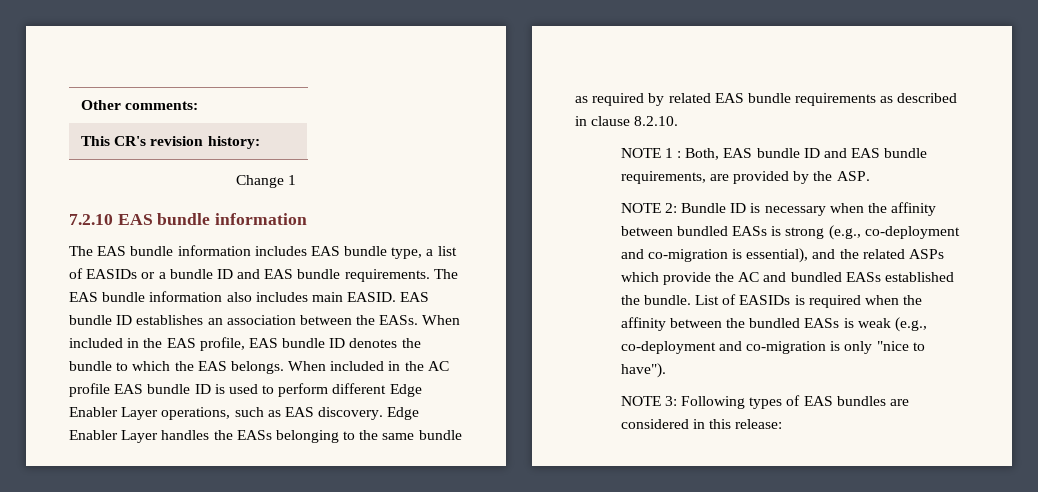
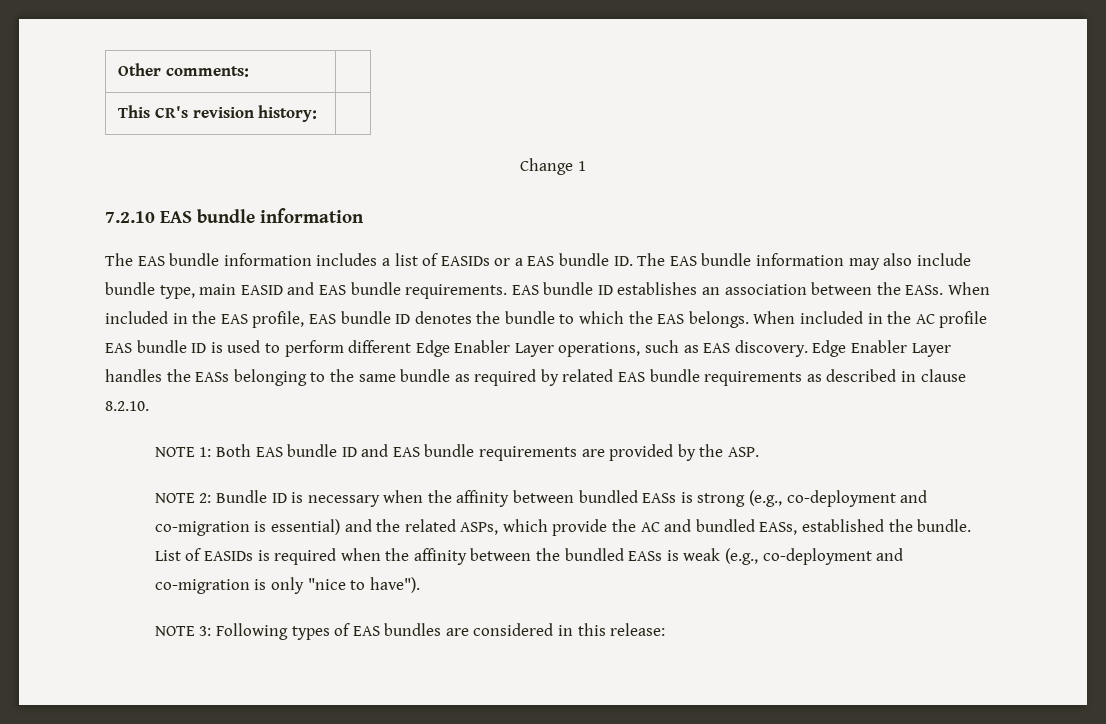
[310,246,423,259] EAS bundle type, -> (378, 259) none
[169,269,458,282] [69,291,397,302] bundle ID and EAS bundle requirements. The EAS bundle information also includes main EASID. -> [527,253,971,270] [105,282,508,299] EAS bundle ID. The EAS bundle information may also include bundle type, main EASID and EAS bundle requirements.
[664,148,720,160] 1 : Both, -> [199,444,251,457] 1: Both
[620,171,706,184] requirements, -> [479,446,578,461] requirements
[746,248,809,263] essential), -> [270,519,340,535] essential)
[908,249,944,259] ASPs -> [460,522,499,535] ASPs,
[845,272,881,282] EASs -> [759,522,798,535] EASs,

